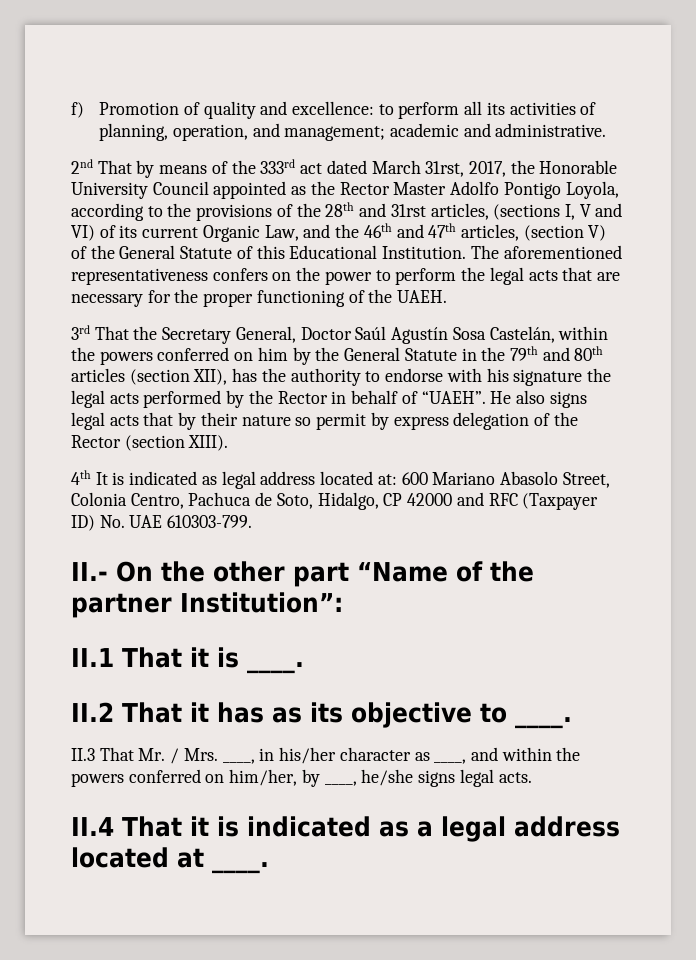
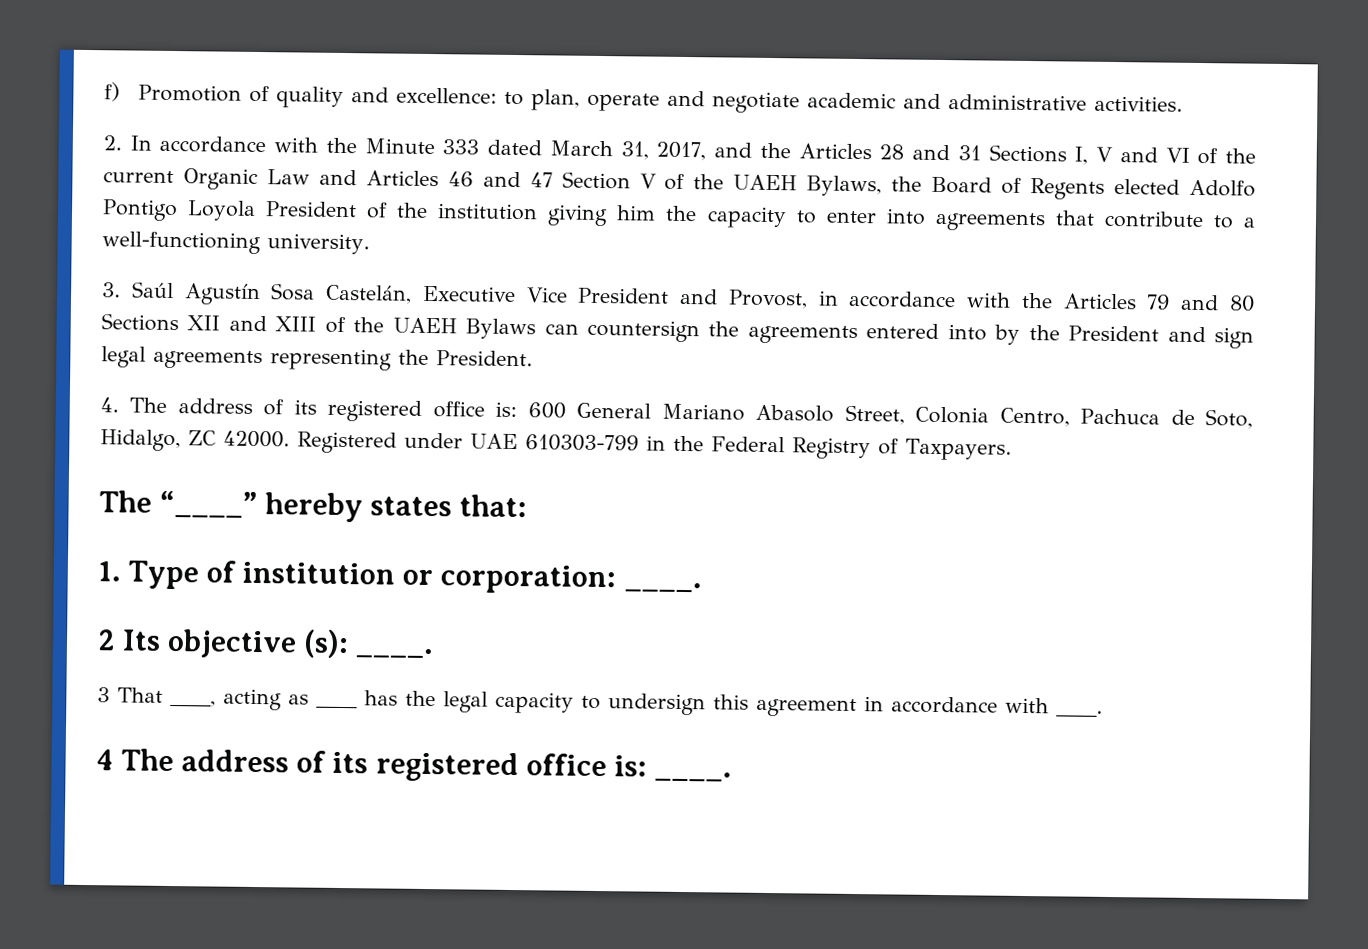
[398,101,597,119] [99,123,607,141] [71,159,618,178] [71,181,619,199] [71,202,623,221] [71,223,607,242] [71,245,622,259] [71,267,620,285] [71,289,448,307] [71,325,609,344] [71,346,604,365] [71,368,611,386] [71,390,587,408] [71,412,578,430] [71,435,229,451] [71,470,428,489] perform all its activities of planning, operation, and management; academic and administrative. // 2nd That by means of the 333rd act dated March 31rst, 2017, the Honorable University Council appointed as the Rector Master Adolfo Pontigo Loyola, according to the provisions of the 28th and 31rst articles, (sections I, V and VI) of its current Organic Law, and the 46th and 47th articles, (section V) of the General Statute of this Educational Institution. The aforementioned representativeness confers on the power to perform the legal acts that are necessary for the proper functioning of the UAEH. // 3rd That the Secretary General, Doctor Saúl Agustín Sosa Castelán, within the powers conferred on him by the General Statute in the 79th and 80th articles (section XII), has the authority to endorse with his signature the legal acts performed by the Rector in behalf of “UAEH”. He also signs legal acts that by their nature so permit by express delegation of the Rector (section XIII). // 4th It is indicated as legal address located at: 600 -> [531,89,1184,114] [103,135,1256,165] [103,168,1256,200] [102,199,1256,232] [102,231,370,255] [102,281,1255,312] [101,313,1254,349] [101,346,533,371] [100,397,652,422] plan, operate and negotiate academic and administrative activities. // 2. In accordance with the Minute 333 dated March 31, 2017, and the Articles 28 and 31 Sections I, V and VI of the current Organic Law and Articles 46 and 47 Section V of the UAEH Bylaws, the Board of Regents elected Adolfo Pontigo Loyola President of the institution giving him the capacity to enter into agreements that contribute to a well-functioning university. // 3. Saúl Agustín Sosa Castelán, Executive Vice President and Provost, in accordance with the Articles 79 and 80 Sections XII and XIII of the UAEH Bylaws can countersign the agreements entered into by the President and sign legal agreements representing the President. // 4. The address of its registered office is: 600 General
[383,492,599,510] [71,515,253,531] [71,561,534,587] [71,592,343,618] [71,647,304,674] [71,702,572,729] [71,747,581,764] [71,769,532,787] [71,816,620,842] [71,847,204,868] CP 42000 and RFC (Taxpayer ID) No. UAE 610303-799. // II.- On the other part “Name of the partner Institution”: // II.1 That it is ____. // II.2 That it has as its objective to ____. // II.3 That Mr. / Mrs. ____, in his/her character as ____, and within the powers conferred on him/her, by ____, he/she signs legal acts. // II.4 That it is indicated as a legal address located at -> [188,430,1012,461] [99,490,528,523] [98,560,702,595] [97,628,434,659] [97,687,1103,718] [96,748,647,783] ZC 42000. Registered under UAE 610303-799 in the Federal Registry of Taxpayers. // The “____” hereby states that: // 1. Type of institution or corporation: ____. // 2 Its objective (s): ____. // 3 That ____, acting as ____ has the legal capacity to undersign this agreement in accordance with ____. // 4 The address of its registered office is:

